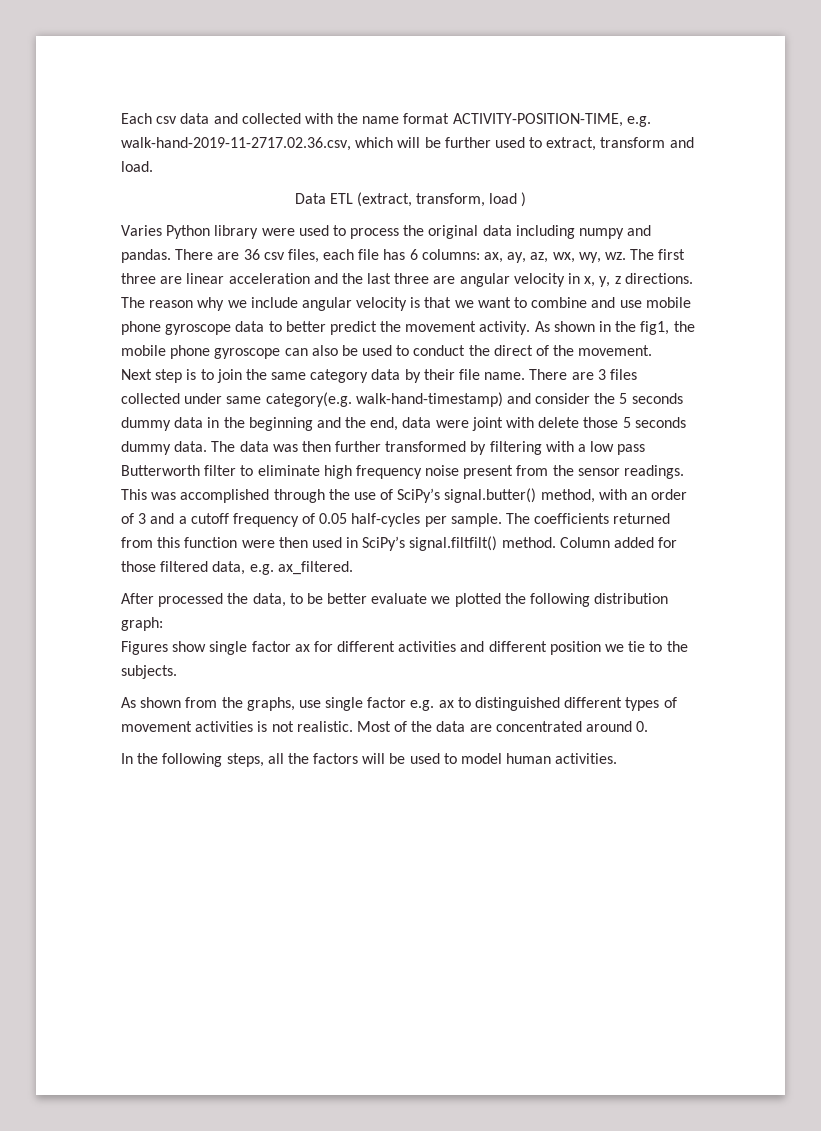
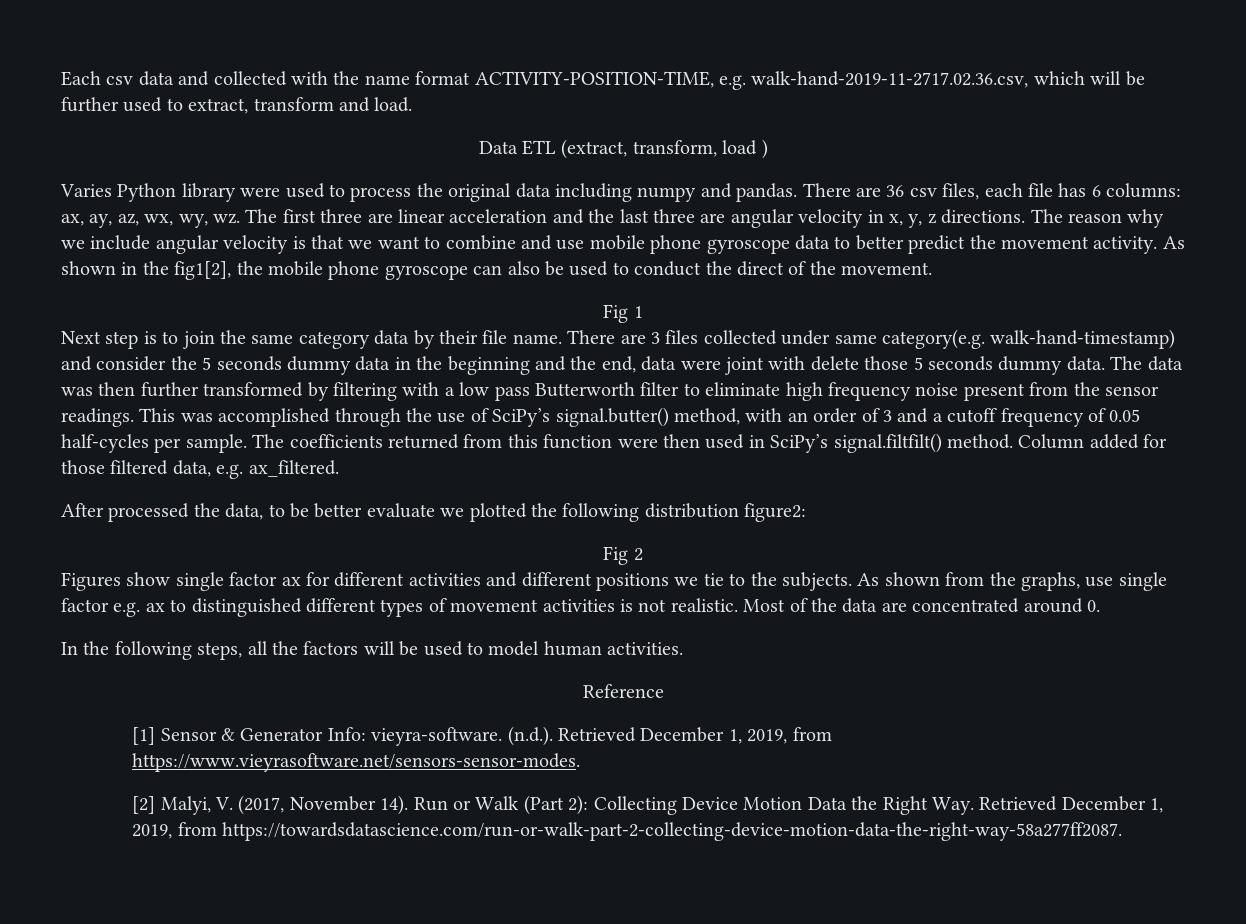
[640,321,670,335] fig1, -> [174,261,232,280] fig1[2],
(653, 350) none -> [603,304,643,323] // Fig 1
[121,617,163,631] graph: -> [744,503,807,522] [603,546,643,565] figure2: // Fig 2
[549,641,601,655] position -> [595,573,669,591] positions
(177, 672) // -> (852, 581) none
(618, 758) none -> [582,684,664,698] [132,726,832,746] [132,753,581,772] [132,795,1164,815] [132,822,1122,841] // Reference // [1] Sensor & Generator Info: vieyra-software. (n.d.). Retrieved December 1, 2019, from https://www.vieyrasoftware.net/sensors-sensor-modes. // [2] Malyi, V. (2017, November 14). Run or Walk (Part 2): Collecting Device Motion Data the Right Way. Retrieved December 1, 2019, from https://towardsdatascience.com/run-or-walk-part-2-collecting-device-motion-data-the-right-way-58a277ff2087.

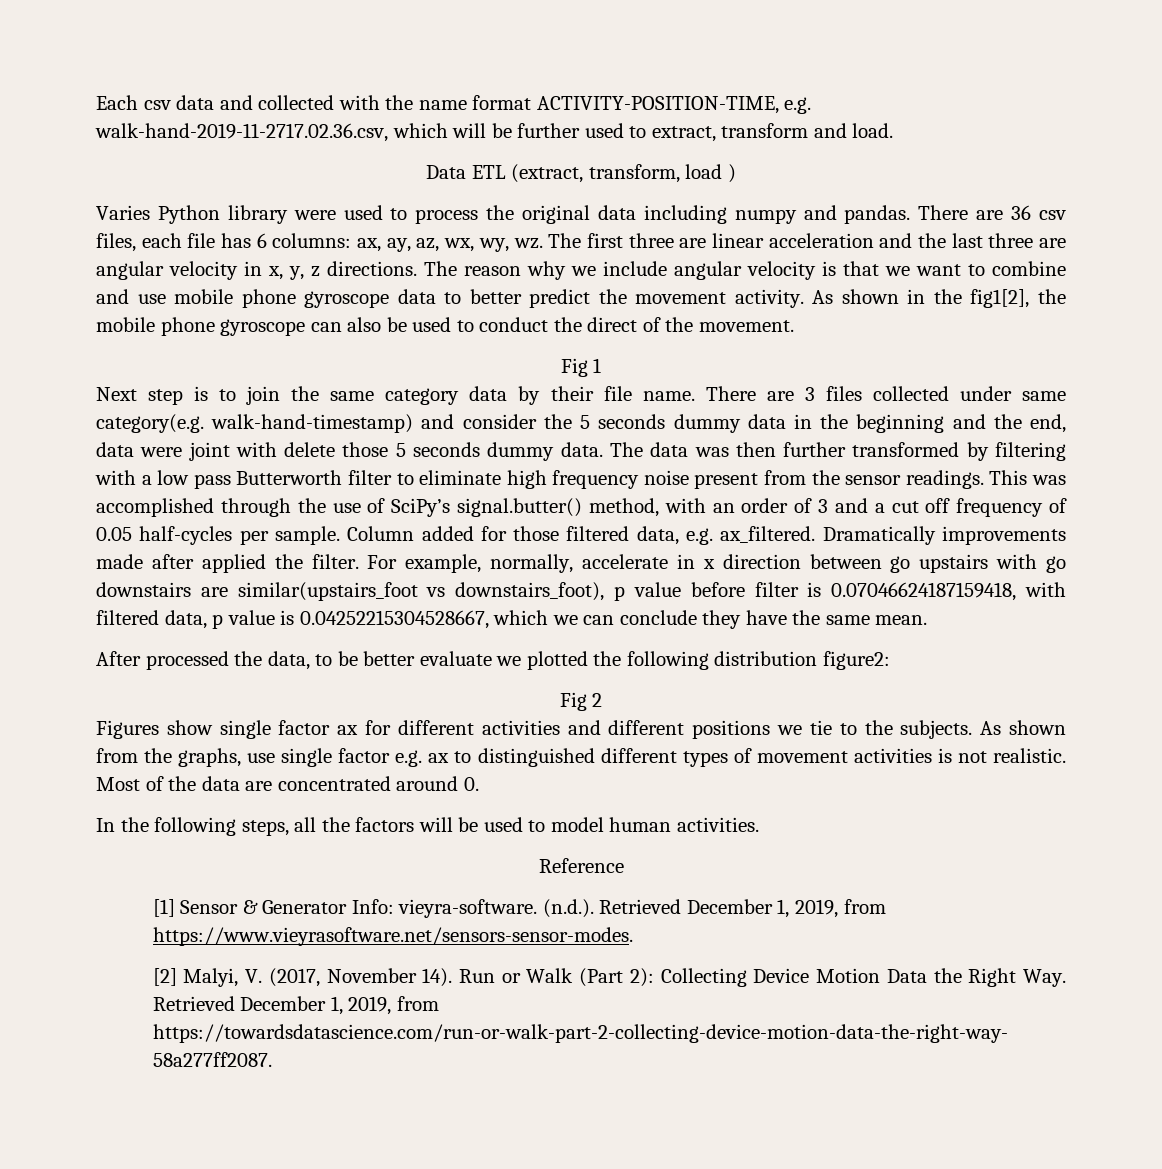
[947,408,998,423] cutoff -> [891,498,951,513] cut off
[252,433,1013,453] The coefficients returned from this function were then used in SciPy’s signal.filtfilt() method. -> (340, 535) none
(339, 468) none -> [822,526,1066,545] [96,554,1066,573] [96,582,1067,601] [96,610,928,629] Dramatically improvements made after applied the filter. For example, normally, accelerate in x direction between go upstairs with go downstairs are similar(upstairs_foot vs downstairs_foot), p value before filter is 0.07046624187159418, with filtered data, p value is 0.04252215304528667, which we can conclude they have the same mean.

